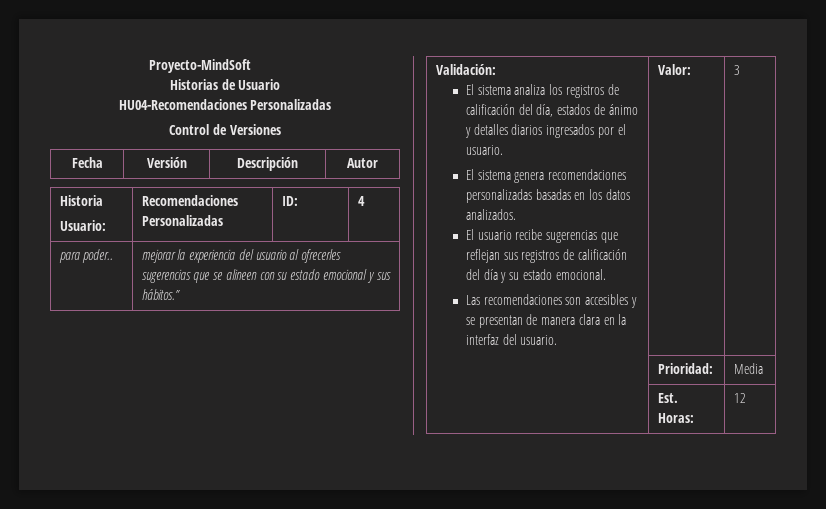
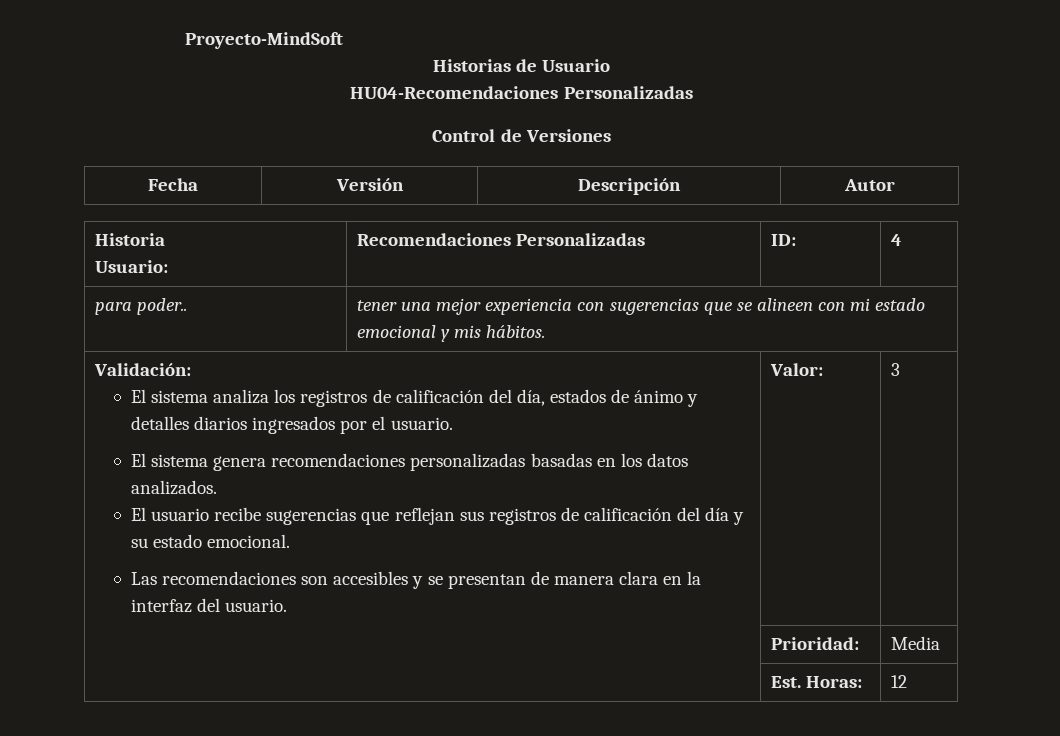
[141,249,342,263] mejorar la experiencia del usuario al ofrecerles -> [356,298,605,315] tener una mejor experiencia con
[277,272,288,280] su -> [850,298,871,311] mi
[376,272,391,280] [141,289,180,300] sus hábitos.” -> [454,325,546,338] mis hábitos.

